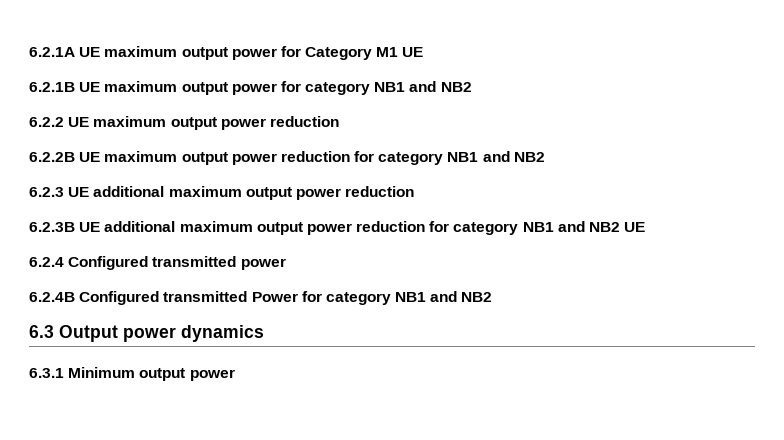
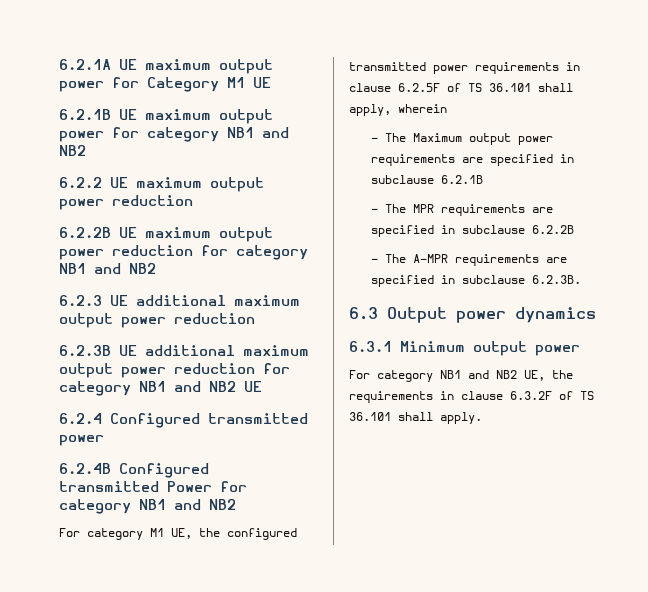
(493, 297) none -> [59,528,297,540] [349,62,580,74] [349,83,573,92] [349,104,447,116] [371,133,554,145] [371,154,575,166] [371,175,484,184] [371,204,554,216] [371,225,575,237] [371,254,568,266] [371,275,582,287] // For category M1 UE, the configured transmitted power requirements in clause 6.2.5F of TS 36.101 shall apply, wherein // - The Maximum output power requirements are specified in subclause 6.2.1B // - The MPR requirements are specified in subclause 6.2.2B // - The A-MPR requirements are specified in subclause 6.2.3B.
(235, 375) none -> [349,370,573,382] [349,391,594,403] [349,412,482,424] // For category NB1 and NB2 UE, the requirements in clause 6.3.2F of TS 36.101 shall apply.

